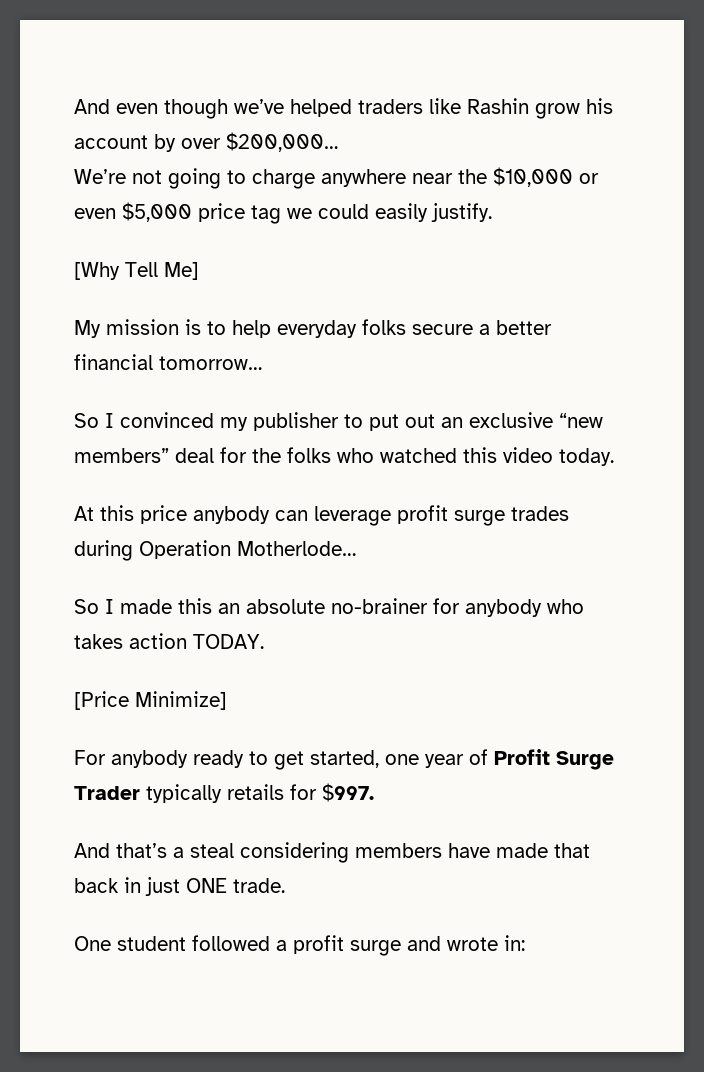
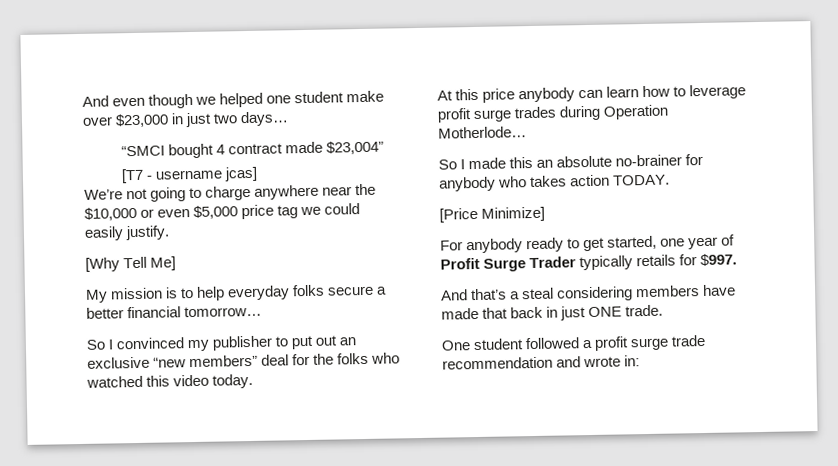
[234,98,613,119] [74,132,339,152] we’ve helped traders like Rashin grow his account by over $200,000… -> [195,90,385,108] [82,111,290,128] [120,140,384,159] [120,166,258,184] we helped one student make over $23,000 in just two days… // “SMCI bought 4 contract made $23,004” // [T7 - username jcas]
(308, 515) none -> [606,85,687,98] learn how to
(401, 948) none -> [671,334,707,347] [442,356,553,370] trade recommendation

